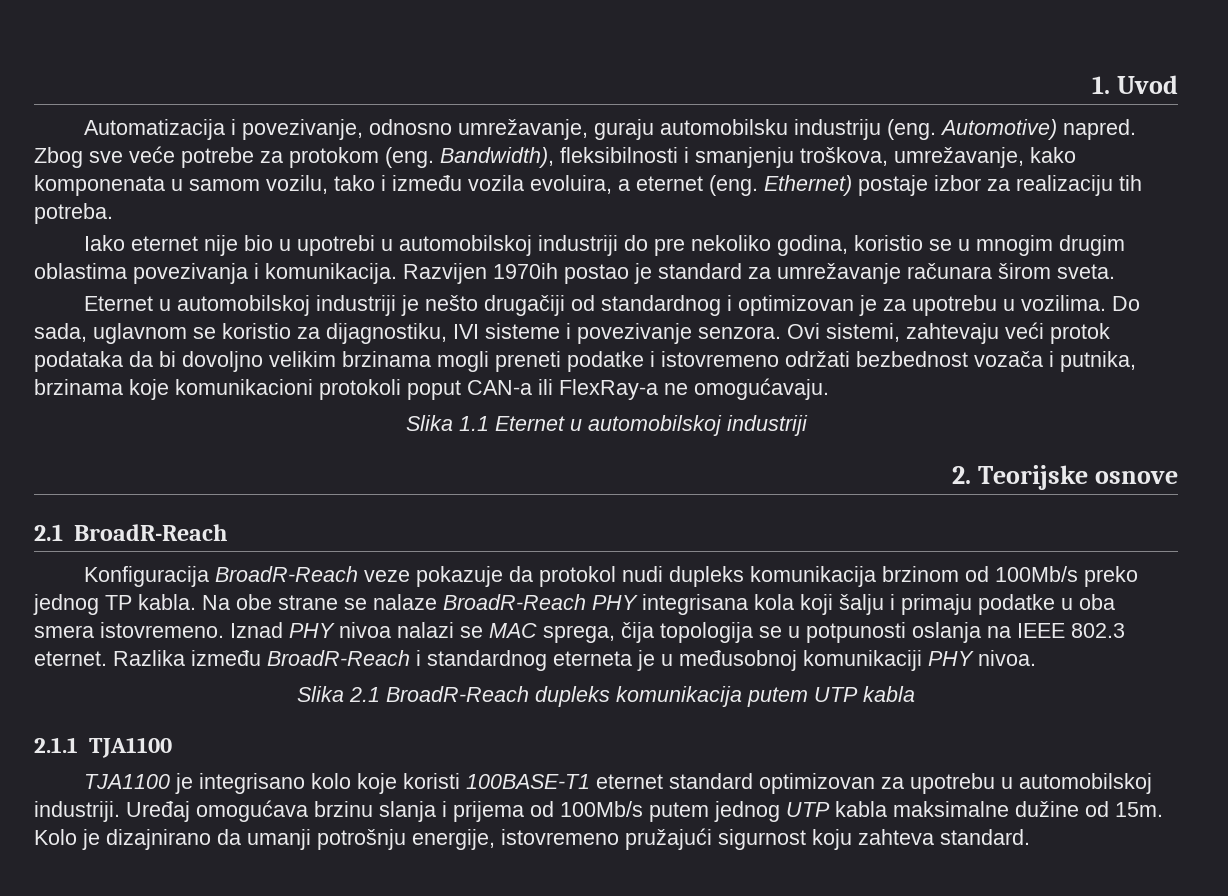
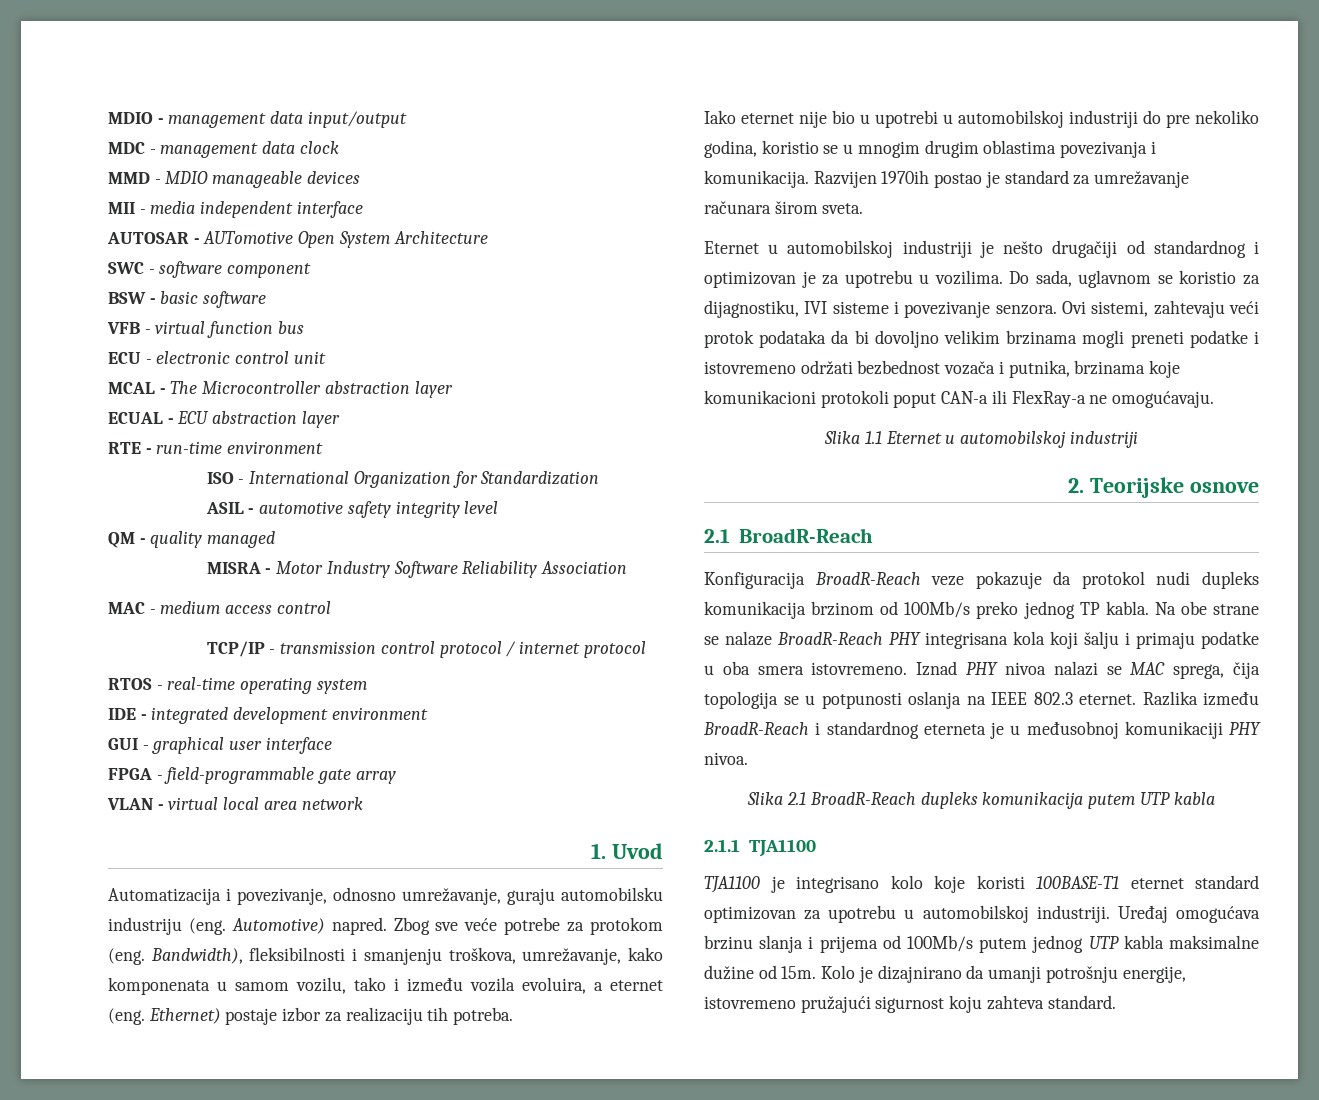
(1092, 85) none -> [108,111,407,128] [108,141,339,158] [108,171,360,188] [108,201,363,218] [107,231,488,248] [108,261,312,278] [108,291,267,308] [107,321,304,338] [108,351,326,364] [108,381,453,398] [108,411,340,428] [108,441,324,454] [206,471,600,488] [205,501,499,518] [108,531,276,548] [206,561,628,578] [108,601,331,614] [206,641,646,658] [108,677,367,694] [108,707,428,724] [108,737,332,754] [108,767,396,784] [107,797,363,810] MDIO - management data input/output // MDC - management data clock // MMD - MDIO manageable devices // MII - media independent interface // AUTOSAR - AUTomotive Open System Architecture // SWC - software component // BSW - basic software // VFB - virtual function bus // ECU - electronic control unit // MCAL - The Microcontroller abstraction layer // ECUAL - ECU abstraction layer // RTE - run-time environment // ISO - International Organization for Standardization // ASIL - automotive safety integrity level // QM - quality managed // MISRA - Motor Industry Software Reliability Association // MAC - medium access control // TCP/IP - transmission control protocol / internet protocol // RTOS - real-time operating system // IDE - integrated development environment // GUI - graphical user interface // FPGA - field-programmable gate array // VLAN - virtual local area network //

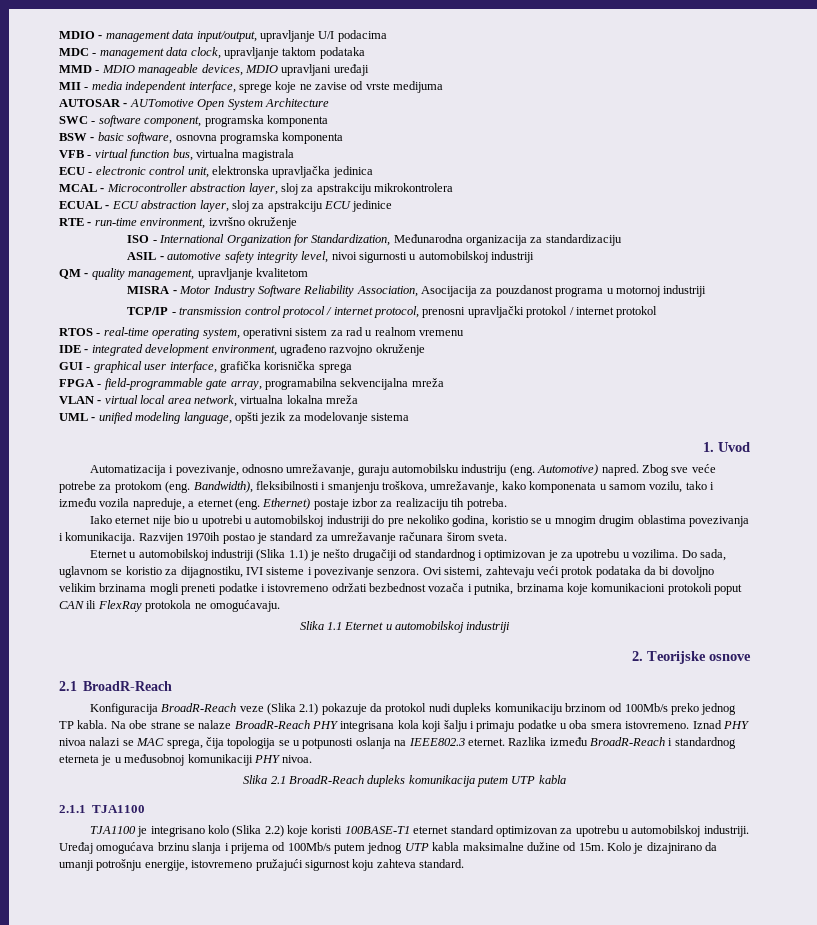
[307,111,407,128] input/output -> [196,30,387,42] input/output, upravljanje U/I podacima
[299,141,339,154] clock -> [190,47,365,59] clock, upravljanje taktom podataka
[306,171,360,184] devices -> [201,64,369,76] devices, MDIO upravljani uređaji
[296,201,363,218] interface -> [188,81,444,93] interface, sprege koje ne zavise od vrste medijuma
[227,263,312,278] component -> [144,115,328,127] component, programska komponenta
[203,291,267,308] software -> [127,132,344,144] software, osnovna programska komponenta
[277,321,304,334] bus -> [172,149,295,161] bus, virtualna magistrala
[293,351,326,364] unit -> [187,166,373,178] unit, elektronska upravljačka jedinica
[170,381,198,394] The -> (105, 190) none
[414,381,453,398] layer -> [248,183,453,195] layer, sloj za apstrakciju mikrokontrolera
[301,411,340,428] layer -> [199,200,393,212] layer, sloj za apstrakciju ECU jedinice
[227,441,324,454] environment -> [140,217,297,229] environment, izvršno okruženje
[480,471,600,485] Standardization -> [311,234,622,246] Standardization, Međunarodna organizacija za standardizaciju
[464,501,499,514] level -> [301,251,535,263] level, nivoi sigurnosti u automobilskoj industriji
[207,531,276,548] managed -> [128,268,308,280] management, upravljanje kvalitetom
[541,561,628,574] [108,601,331,614] Association // MAC - medium access control -> [356,285,707,297] Association, Asocijacija za pouzdanost programa u motornoj industriji
[583,641,646,658] [108,677,367,694] protocol // RTOS - real-time operating system -> [374,306,658,318] [59,327,465,339] protocol, prenosni upravljački protokol / internet protokol // RTOS - real-time operating system, operativni sistem za rad u realnom vremenu
[331,707,428,720] environment -> [211,344,425,356] environment, ugrađeno razvojno okruženje
[265,737,332,754] interface -> [169,361,352,373] interface, grafička korisnička sprega
[355,771,396,784] array -> [230,378,444,390] array, programabilna sekvencijalna mreža
[301,797,363,810] network -> [193,395,358,407] [59,412,410,424] network, virtualna lokalna mreža // UML - unified modeling language, opšti jezik za modelovanje sistema
[522,977,586,994] evoluira, -> [132,498,185,510] napreduje,
(972, 249) none -> [256,549,308,561] (Slika 1.1)
[941,390,1086,408] CAN-a ili FlexRay-a -> [59,600,192,612] CAN ili FlexRay protokola
(965, 581) none -> [266,703,319,715] (Slika 2.1)
[704,601,806,619] komunikacija -> [494,703,563,715] komunikaciju
[991,692,1073,705] IEEE 802.3 -> [408,738,465,746] IEEE802.3
(923, 882) none -> [232,825,284,837] (Slika 2.2)

